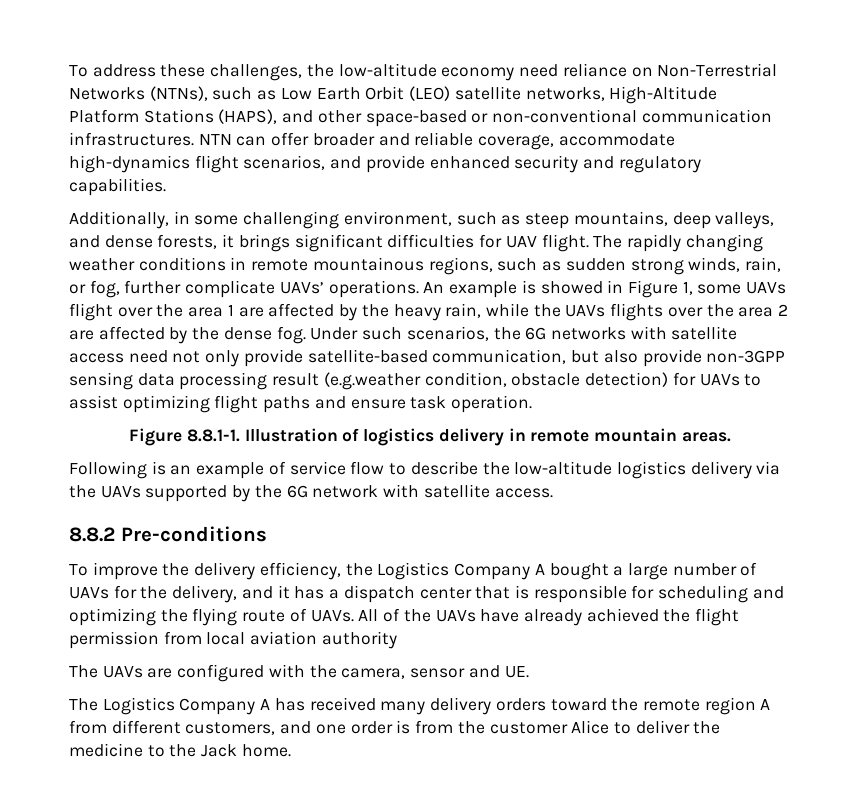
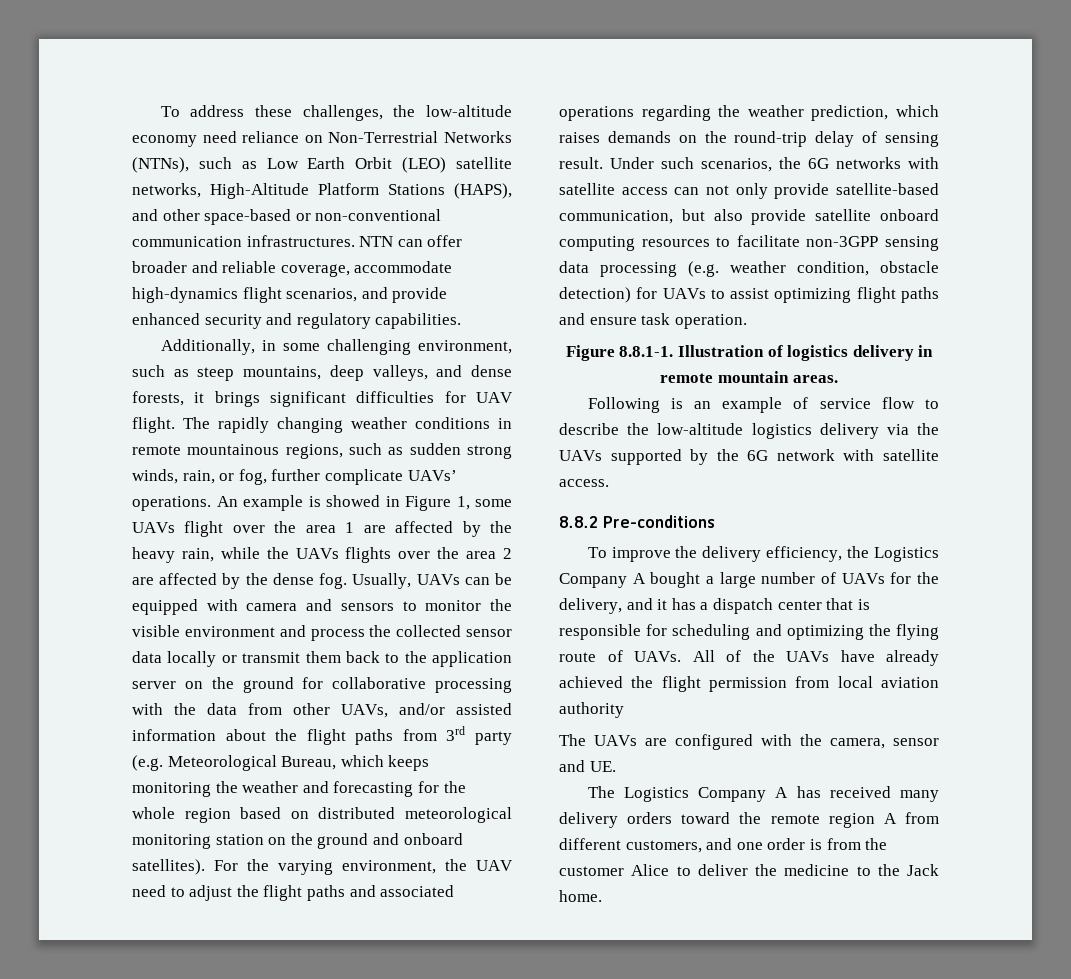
(306, 335) none -> [352,573,512,589] [132,599,512,615] [132,625,512,641] [132,651,512,667] [132,677,512,693] [132,703,512,718] [132,726,512,745] [132,755,430,771] [132,781,466,797] [132,807,512,823] [132,833,463,849] [132,859,513,875] [132,885,455,901] [559,105,939,121] [559,131,939,147] [559,157,603,169] Usually, UAVs can be equipped with camera and sensors to monitor the visible environment and process the collected sensor data locally or transmit them back to the application server on the ground for collaborative processing with the data from other UAVs, and/or assisted information about the flight paths from 3rd party (e.g. Meteorological Bureau, which keeps monitoring the weather and forecasting for the whole region based on distributed meteorological monitoring station on the ground and onboard satellites). For the varying environment, the UAV need to adjust the flight paths and associated operations regarding the weather prediction, which raises demands on the round-trip delay of sensing result.
[128,350,168,363] need -> [674,187,700,195] can
(702, 358) none -> [815,209,939,221] [559,235,800,251] satellite onboard computing resources to facilitate
[272,372,421,390] result (e.g.weather -> [688,261,786,277] (e.g. weather

